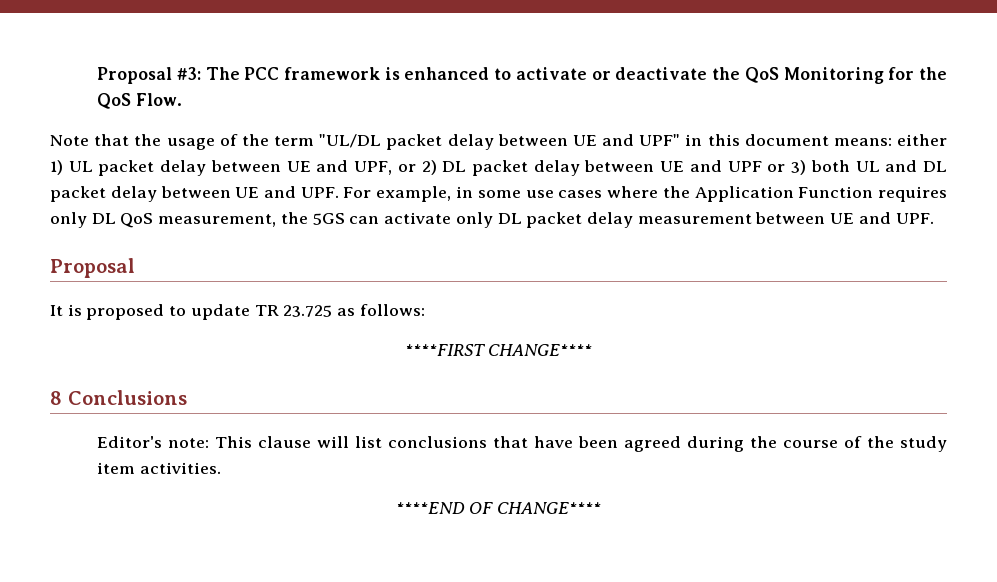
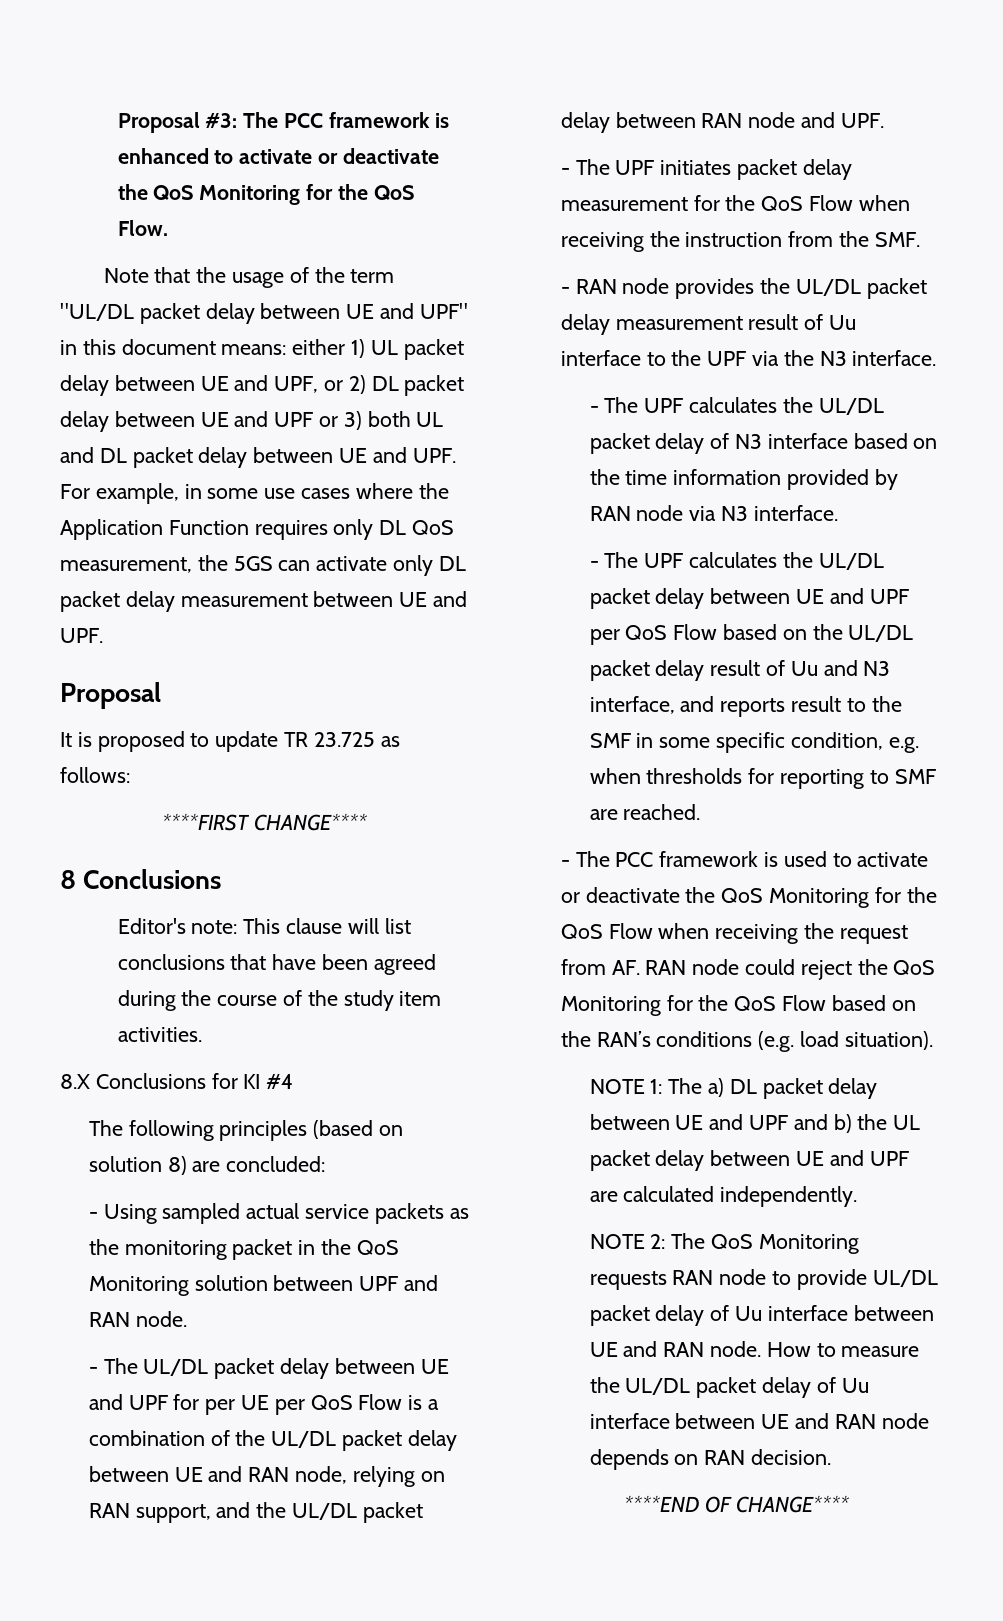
(221, 468) none -> [60,1073,294,1089] [88,1120,404,1141] [88,1156,326,1175] [88,1203,469,1224] [88,1239,399,1260] [88,1275,439,1296] [88,1311,187,1327] [88,1358,449,1379] [88,1394,440,1415] [88,1430,457,1451] [88,1466,445,1487] [88,1502,423,1523] [560,112,884,133] [560,159,852,180] [560,195,910,211] [560,231,920,252] [560,278,927,299] [560,314,857,335] [560,350,937,366] [589,397,884,415] [589,433,938,454] [589,469,898,490] [589,505,838,521] [589,552,884,570] [589,588,909,609] [589,624,914,645] [589,660,891,681] [589,696,902,717] [589,732,919,753] [589,768,936,789] [589,804,701,820] [560,851,929,867] [560,887,937,908] [560,923,908,944] [560,959,936,980] [560,995,916,1016] [560,1031,933,1052] [589,1078,878,1099] [589,1114,921,1133] [589,1150,909,1171] [589,1186,858,1207] [589,1233,859,1254] [589,1269,938,1290] [589,1305,934,1326] [589,1341,920,1357] [589,1377,869,1398] [589,1413,929,1429] [589,1449,831,1470] // 8.X Conclusions for KI #4 // The following principles (based on solution 8) are concluded: // - Using sampled actual service packets as the monitoring packet in the QoS Monitoring solution between UPF and RAN node. // - The UL/DL packet delay between UE and UPF for per UE per QoS Flow is a combination of the UL/DL packet delay between UE and RAN node, relying on RAN support, and the UL/DL packet delay between RAN node and UPF. // - The UPF initiates packet delay measurement for the QoS Flow when receiving the instruction from the SMF. // - RAN node provides the UL/DL packet delay measurement result of Uu interface to the UPF via the N3 interface. // - The UPF calculates the UL/DL packet delay of N3 interface based on the time information provided by RAN node via N3 interface. // - The UPF calculates the UL/DL packet delay between UE and UPF per QoS Flow based on the UL/DL packet delay result of Uu and N3 interface, and reports result to the SMF in some specific condition, e.g. when thresholds for reporting to SMF are reached. // - The PCC framework is used to activate or deactivate the QoS Monitoring for the QoS Flow when receiving the request from AF. RAN node could reject the QoS Monitoring for the QoS Flow based on the RAN’s conditions (e.g. load situation). // NOTE 1: The a) DL packet delay between UE and UPF and b) the UL packet delay between UE and UPF are calculated independently. // NOTE 2: The QoS Monitoring requests RAN node to provide UL/DL packet delay of Uu interface between UE and RAN node. How to measure the UL/DL packet delay of Uu interface between UE and RAN node depends on RAN decision.

